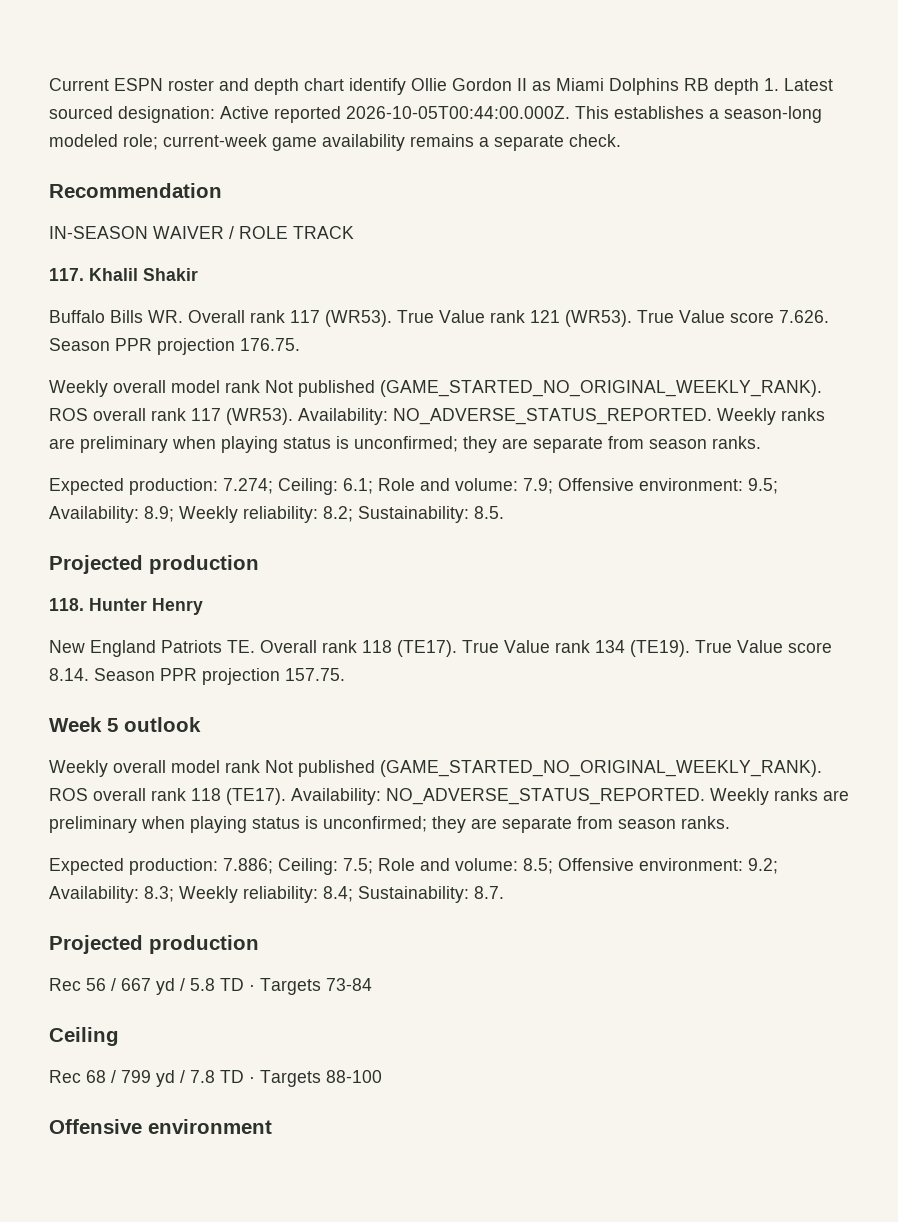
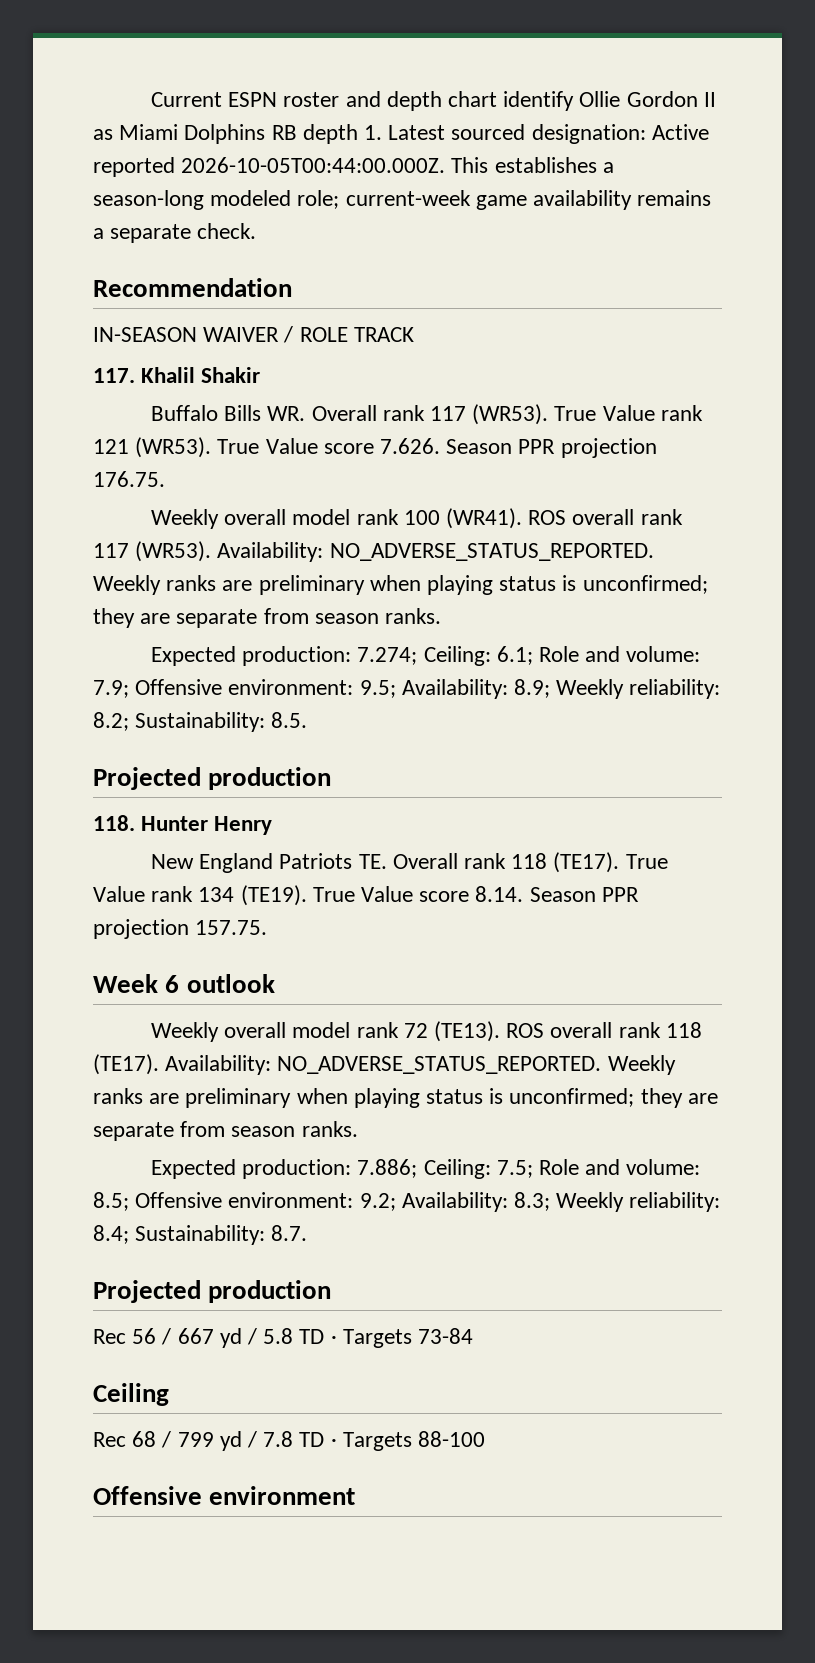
[265,380,822,397] Not published (GAME_STARTED_NO_ORIGINAL_WEEKLY_RANK). -> [403,508,522,529] 100 (WR41).
[107,718,118,732] 5 -> [165,975,180,993] 6
[265,760,822,777] Not published (GAME_STARTED_NO_ORIGINAL_WEEKLY_RANK). -> [403,1021,500,1042] 72 (TE13).

